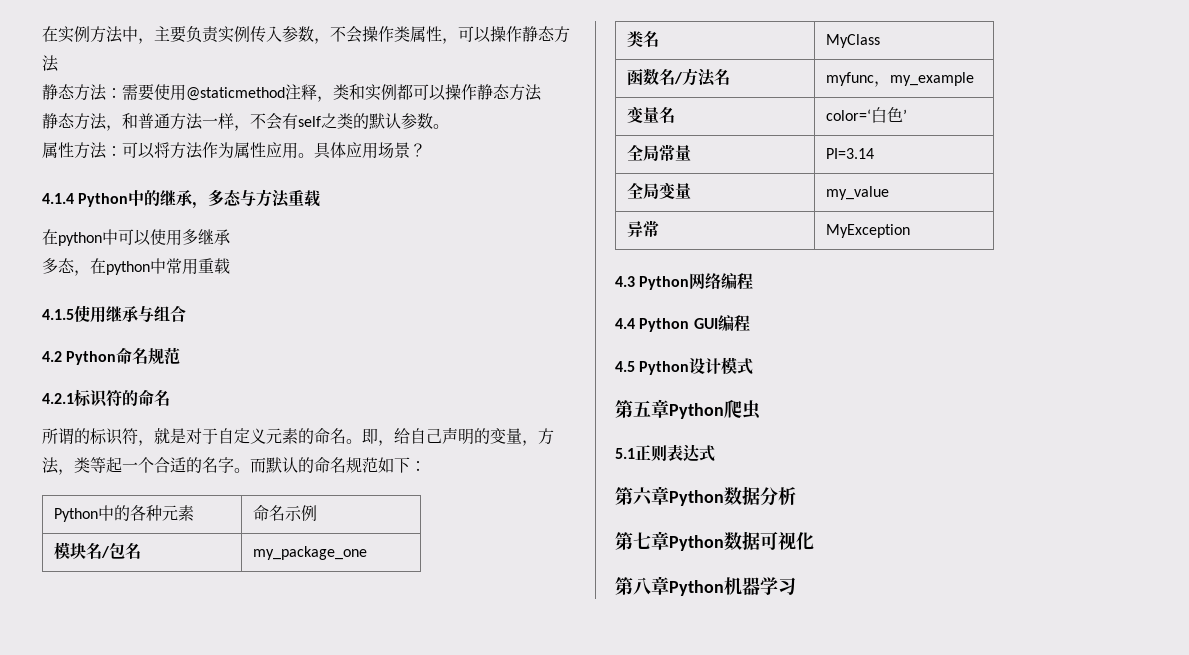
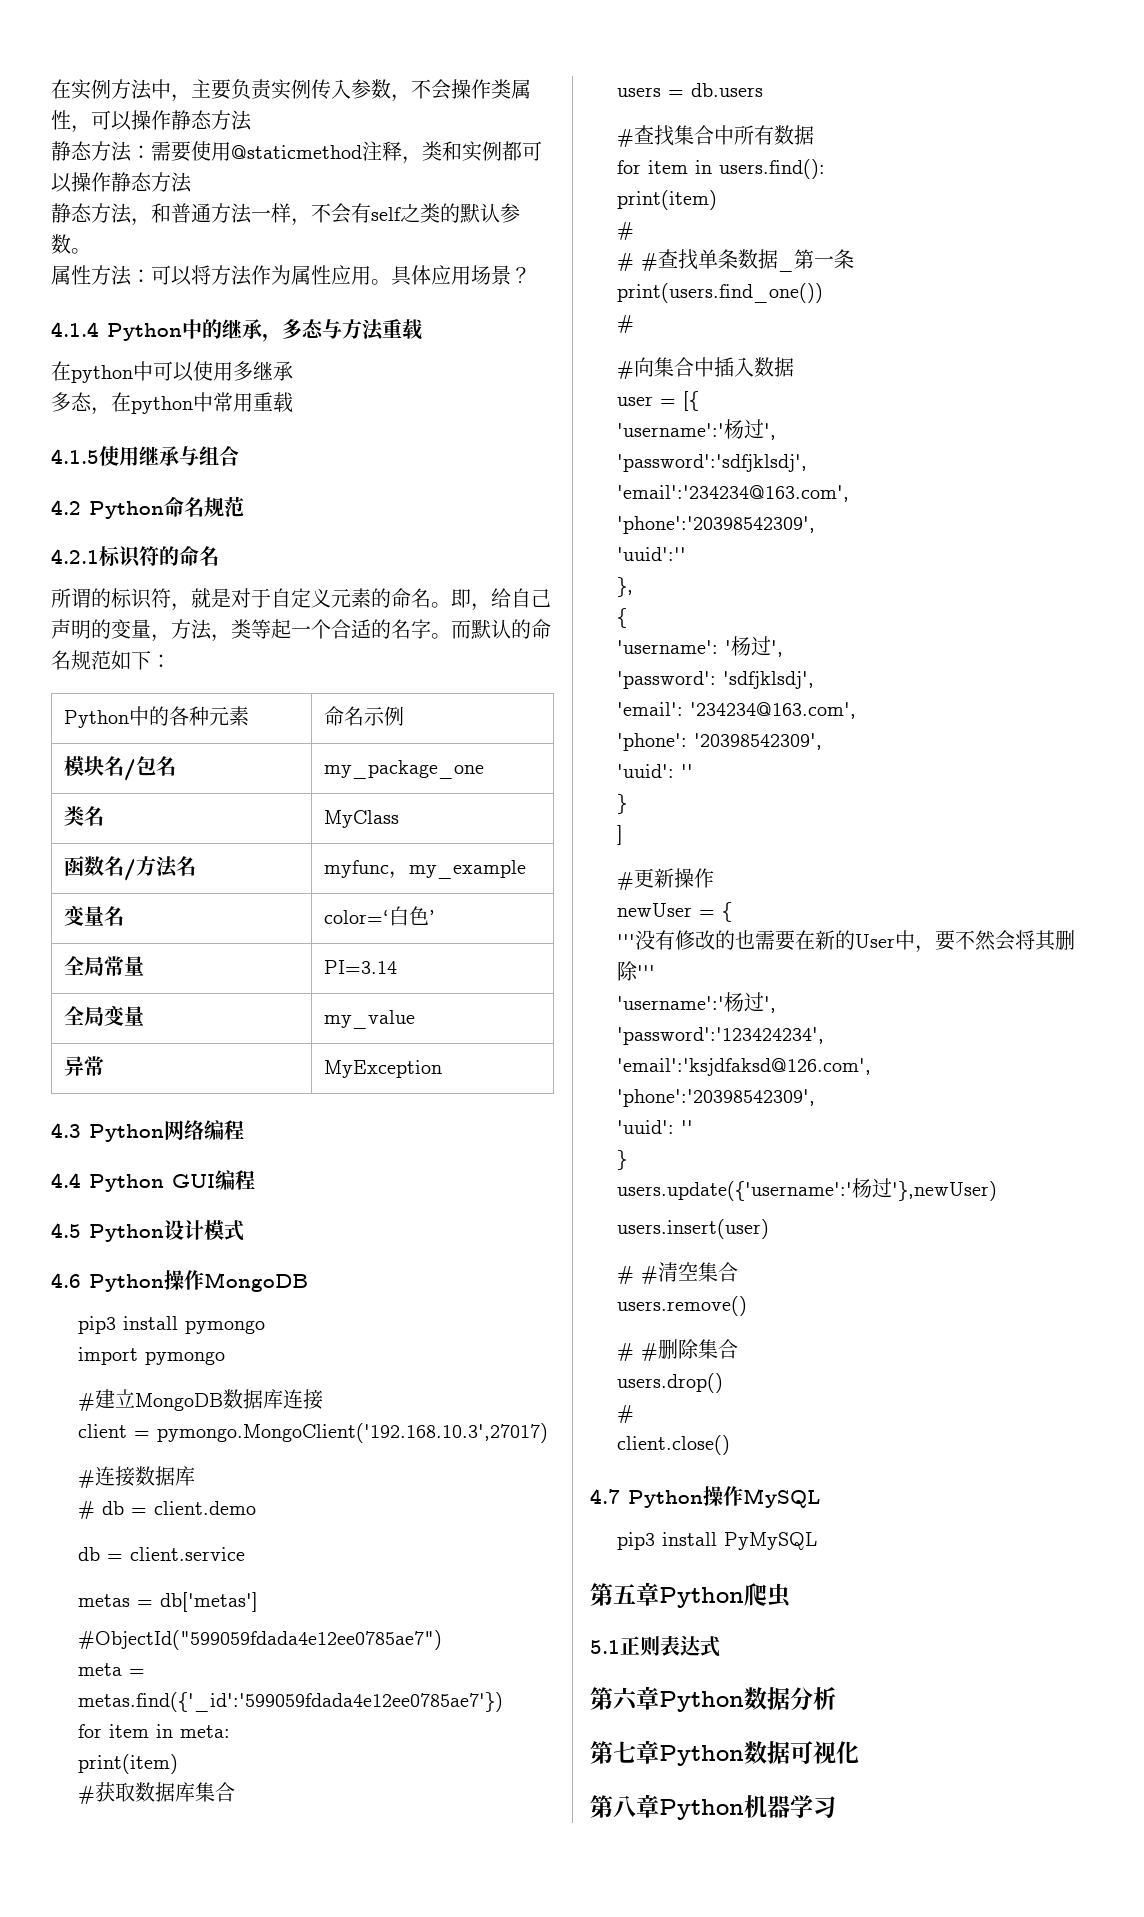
(754, 366) none -> [51,1270,308,1292] [78,1316,266,1334] [78,1347,226,1365] [78,1389,324,1411] [78,1423,549,1443] [78,1466,196,1488] [78,1501,257,1519] [78,1547,246,1561] [78,1592,259,1612] [78,1630,443,1650] [78,1663,146,1676] [78,1692,504,1712] [78,1724,231,1738] [78,1754,179,1774] [78,1782,236,1804] [617,83,764,97] [617,125,815,147] [617,159,826,179] [617,190,718,210] [617,222,635,240] [617,249,855,272] [617,283,824,303] [617,315,635,333] [617,357,795,379] [617,391,700,411] [617,419,777,440] [617,454,808,472] [617,485,850,502] [617,516,816,534] [617,547,687,561] [617,577,634,597] [617,608,628,628] [617,636,784,657] [617,671,815,689] [617,702,857,719] [617,733,823,751] [617,764,694,778] [617,794,628,814] [617,825,624,845] [617,868,715,890] [617,902,733,922] [617,930,1076,953] [617,961,656,981] [617,992,777,1013] [617,1027,825,1045] [617,1058,872,1076] [617,1089,816,1107] [617,1120,694,1134] [617,1150,628,1170] [617,1178,998,1201] [617,1219,770,1239] [617,1262,739,1284] [617,1296,748,1316] [617,1339,739,1361] [617,1373,724,1393] [617,1405,635,1423] [617,1435,731,1455] [590,1486,820,1508] [617,1532,818,1550] // 4.6 Python操作MongoDB // pip3 install pymongo // import pymongo // #建立MongoDB数据库连接 // client = pymongo.MongoClient('192.168.10.3',27017) // #连接数据库 // # db = client.demo // db = client.service // metas = db['metas'] // #ObjectId("599059fdada4e12ee0785ae7") // meta = metas.find({'_id':'599059fdada4e12ee0785ae7'}) // for item in meta: // print(item) // #获取数据库集合 // users = db.users // #查找集合中所有数据 // for item in users.find(): // print(item) // # // # #查找单条数据_第一条 // print(users.find_one()) // # // #向集合中插入数据 // user = [{ // 'username':'杨过', // 'password':'sdfjklsdj', // 'email':'234234@163.com', // 'phone':'20398542309', // 'uuid':'' // }, // { // 'username': '杨过', // 'password': 'sdfjklsdj', // 'email': '234234@163.com', // 'phone': '20398542309', // 'uuid': '' // } // ] // #更新操作 // newUser = { // '''没有修改的也需要在新的User中，要不然会将其删除''' // 'username':'杨过', // 'password':'123424234', // 'email':'ksjdfaksd@126.com', // 'phone':'20398542309', // 'uuid': '' // } // users.update({'username':'杨过'},newUser) // users.insert(user) // # #清空集合 // users.remove() // # #删除集合 // users.drop() // # // client.close() // 4.7 Python操作MySQL // pip3 install PyMySQL

